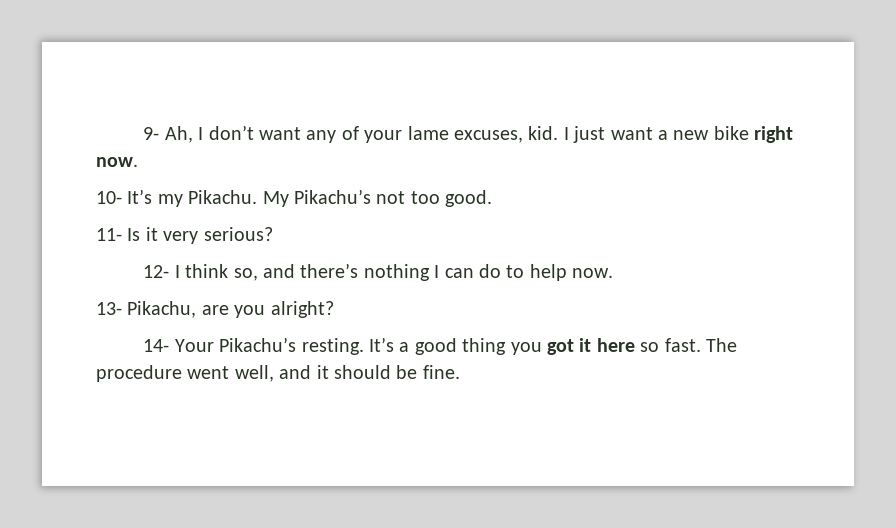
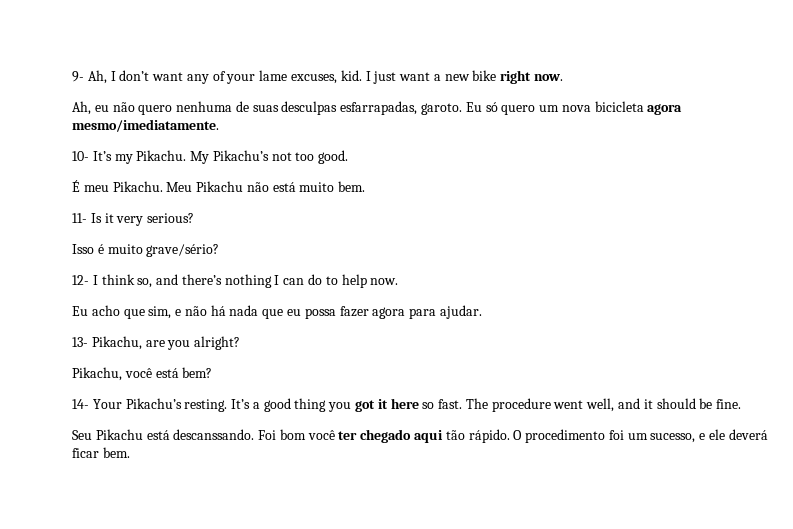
(138, 162) none -> [72,101,683,115] [72,119,219,132] // Ah, eu não quero nenhuma de suas desculpas esfarrapadas, garoto. Eu só quero um nova bicicleta agora mesmo/imediatamente.
(493, 198) none -> [72,180,366,192] // É meu Pikachu. Meu Pikachu não está muito bem.
(273, 234) none -> [72,244,220,257] // Isso é muito grave/sério?
(614, 273) none -> [72,305,482,319] // Eu acho que sim, e não há nada que eu possa fazer agora para ajudar.
(334, 309) none -> [72,367,213,381] // Pikachu, você está bem?
(460, 372) none -> [72,429,768,443] [72,447,130,458] // Seu Pikachu está descanssando. Foi bom você ter chegado aqui tão rápido. O procedimento foi um sucesso, e ele deverá ficar bem.

